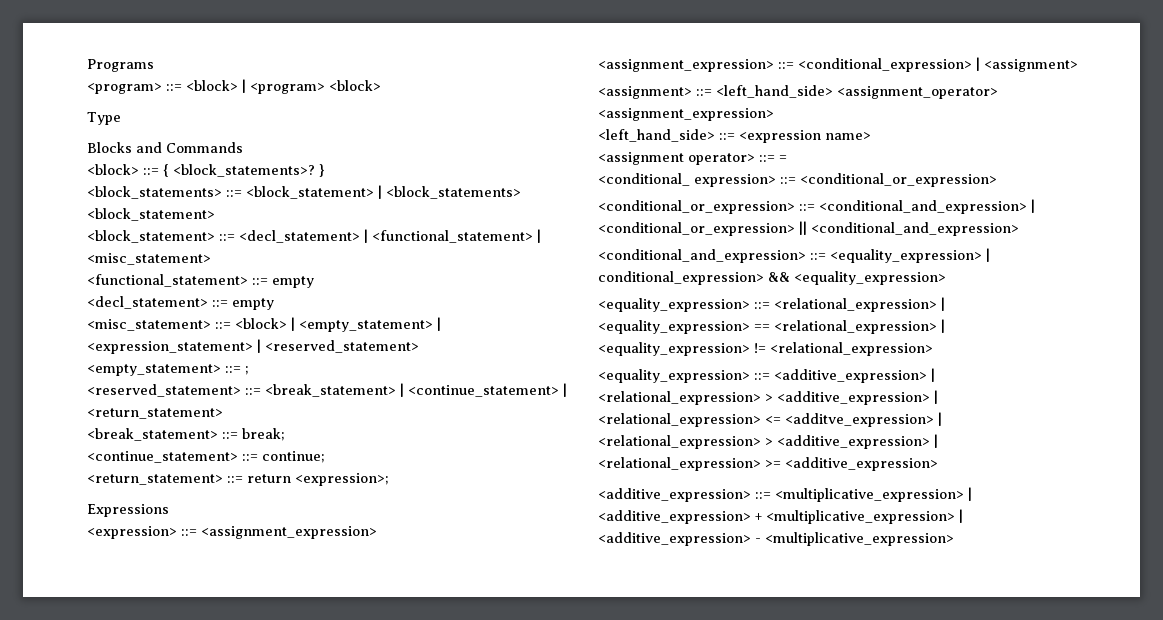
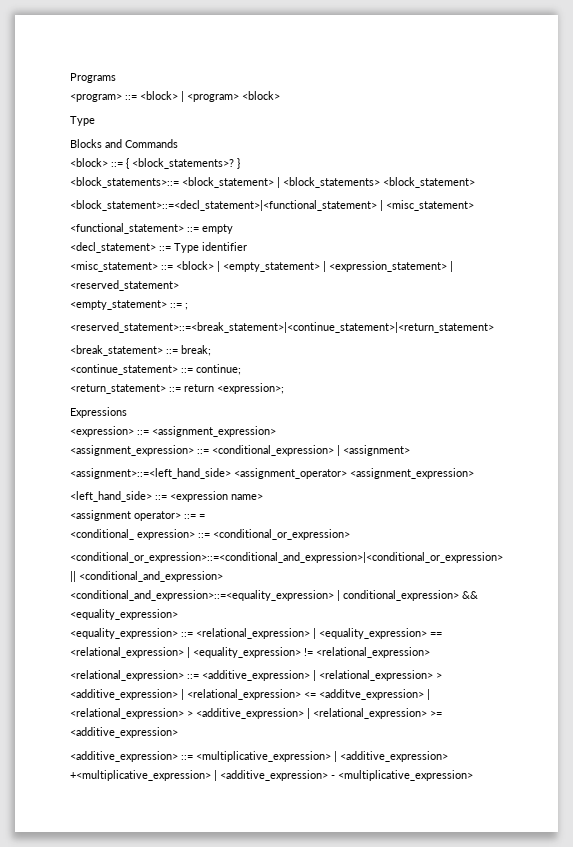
[87,186,242,199] <block_statements> ::= -> [70,177,179,188] <block_statements>::=
[87,229,533,243] <block_statement> ::= <decl_statement> | <functional_statement> -> [70,200,377,211] <block_statement>::=<decl_statement>|<functional_statement>
[232,298,274,310] empty -> [174,242,247,253] Type identifier
[87,383,567,397] [87,408,223,419] <reserved_statement> ::= <break_statement> | <continue_statement> | <return_statement> -> [70,322,494,333] <reserved_statement>::=<break_statement>|<continue_statement>|<return_statement>
[598,85,833,99] <assignment> ::= <left_hand_side> -> [70,468,231,479] <assignment>::=<left_hand_side>
[598,199,1035,214] [598,222,795,236] <conditional_or_expression> ::= <conditional_and_expression> | <conditional_or_expression> -> [70,552,503,563] <conditional_or_expression>::=<conditional_and_expression>|<conditional_or_expression>
[598,249,982,263] <conditional_and_expression> ::= <equality_expression> -> [70,590,334,601] <conditional_and_expression>::=<equality_expression>
[598,369,750,383] <equality_expression> -> [70,670,184,681] <relational_expression>
[755,510,955,524] + <multiplicative_expression> -> [70,770,211,781] +<multiplicative_expression>

